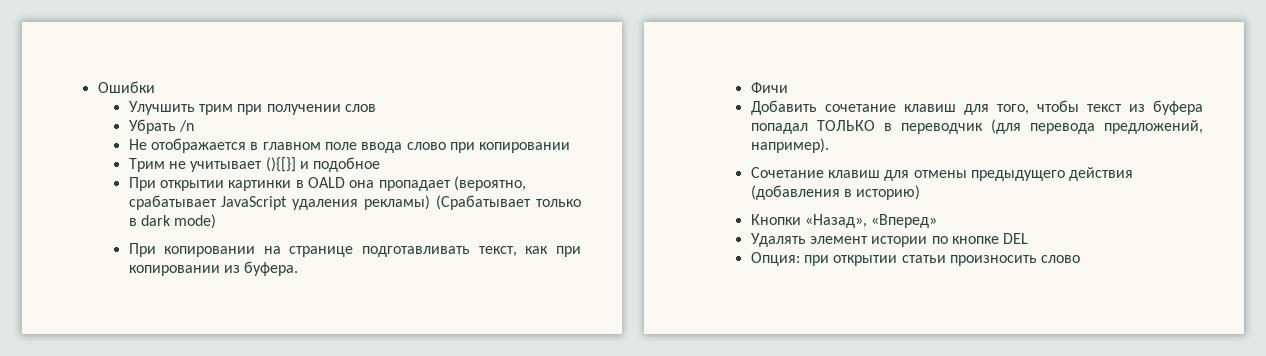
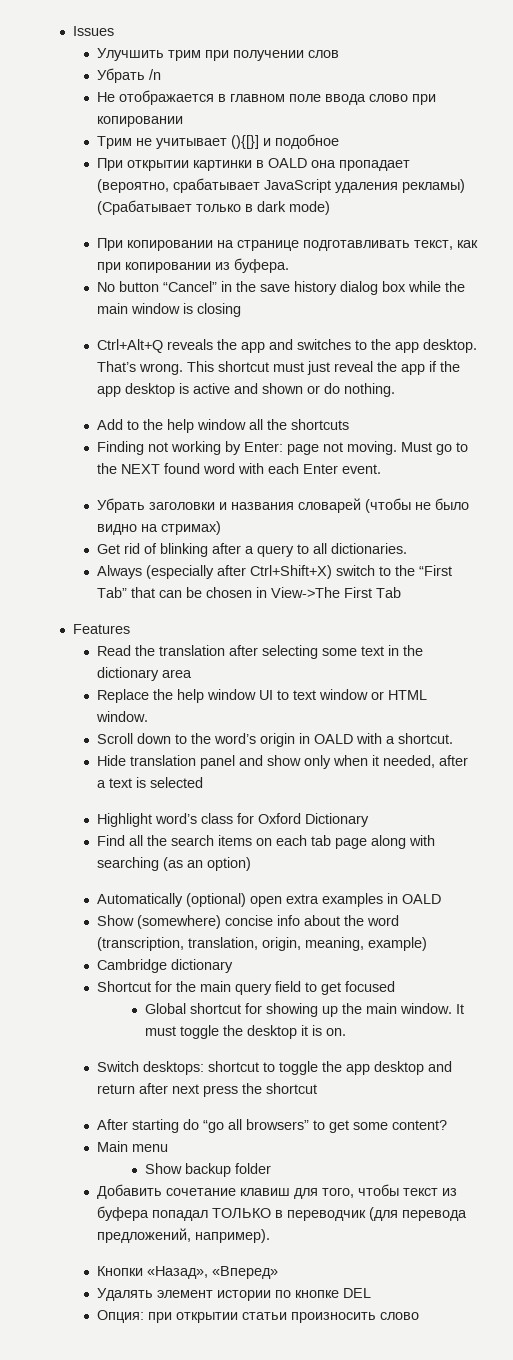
[97,81,155,93] Ошибки -> [73,26,115,36] Issues
[750,82,788,93] Фичи -> [97,281,466,295] [97,303,242,317] [97,339,478,353] [97,361,461,375] [97,383,396,397] [97,419,350,433] [97,441,469,455] [97,463,382,474] [97,498,470,513] [97,521,222,535] [97,543,408,557] [97,565,453,579] [97,587,402,598] [73,624,131,634] [97,645,424,659] [97,667,193,681] [97,689,428,703] [96,711,149,722] [97,733,454,747] [97,755,469,769] [97,777,204,788] [97,813,370,827] [97,835,436,849] [97,857,252,871] [97,893,442,907] [97,915,400,929] [97,937,428,951] [97,959,234,973] [97,981,396,995] [145,1003,465,1017] [145,1025,347,1039] [97,1061,453,1075] [97,1083,318,1097] [97,1119,448,1133] [97,1141,169,1152] [145,1163,272,1177] No button “Cancel” in the save history dialog box while the main window is closing // Ctrl+Alt+Q reveals the app and switches to the app desktop. That’s wrong. This shortcut must just reveal the app if the app desktop is active and shown or do nothing. // Add to the help window all the shortcuts // Finding not working by Enter: page not moving. Must go to the NEXT found word with each Enter event. // Убрать заголовки и названия словарей (чтобы не было видно на стримах) // Get rid of blinking after a query to all dictionaries. // Always (especially after Ctrl+Shift+X) switch to the “First Tab” that can be chosen in View->The First Tab // Features // Read the translation after selecting some text in the dictionary area // Replace the help window UI to text window or HTML window. // Scroll down to the word’s origin in OALD with a shortcut. // Hide translation panel and show only when it needed, after a text is selected // Highlight word’s class for Oxford Dictionary // Find all the search items on each tab page along with searching (as an option) // Automatically (optional) open extra examples in OALD // Show (somewhere) concise info about the word (transcription, translation, origin, meaning, example) // Cambridge dictionary // Shortcut for the main query field to get focused // Global shortcut for showing up the main window. It must toggle the desktop it is on. // Switch desktops: shortcut to toggle the app desktop and return after next press the shortcut // After starting do “go all browsers” to get some content? // Main menu // Show backup folder
[750,167,1134,181] [750,185,921,200] // Сочетание клавиш для отмены предыдущего действия (добавления в историю) -> (271, 1236) none

